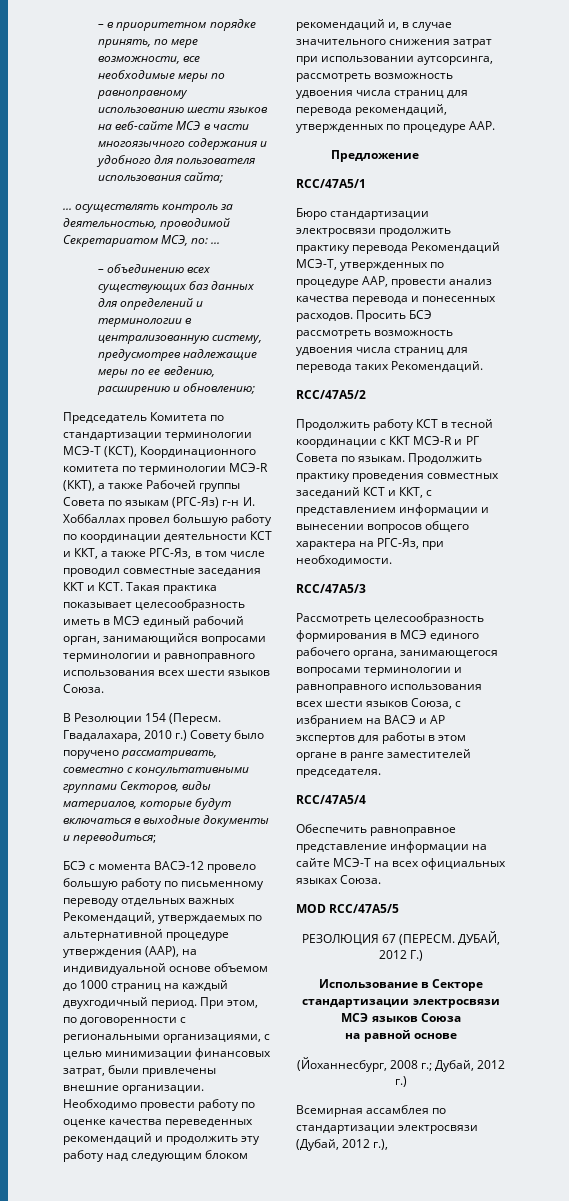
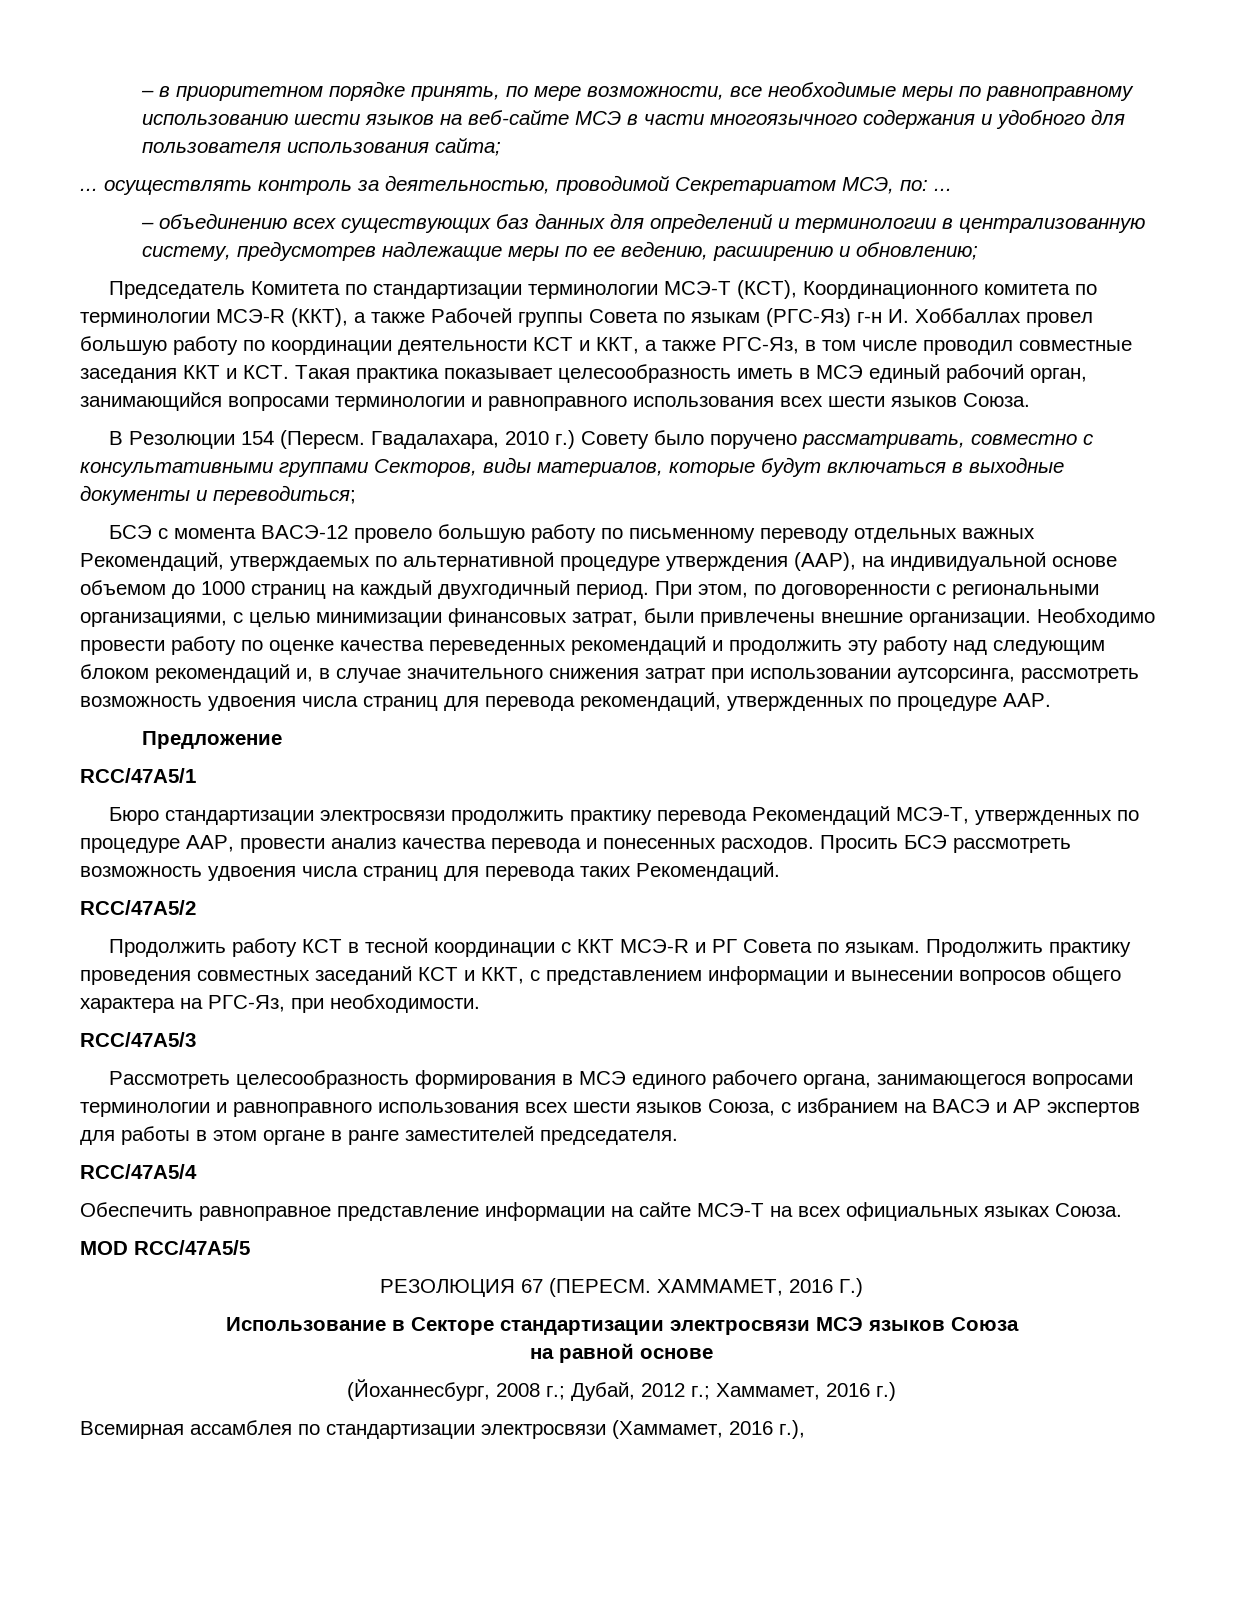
[458,931,501,945] [378,950,407,959] ДУБАЙ, 2012 -> [657,1279,833,1296] ХАММАМЕТ, 2016
(506, 1064) none -> [691,1383,870,1400] г.; Хаммамет, 2016
[296,1139,371,1151] (Дубай, 2012 -> [612,1420,773,1439] (Хаммамет, 2016

